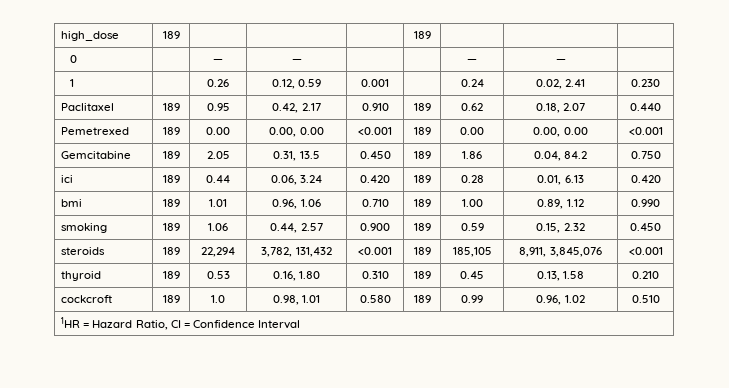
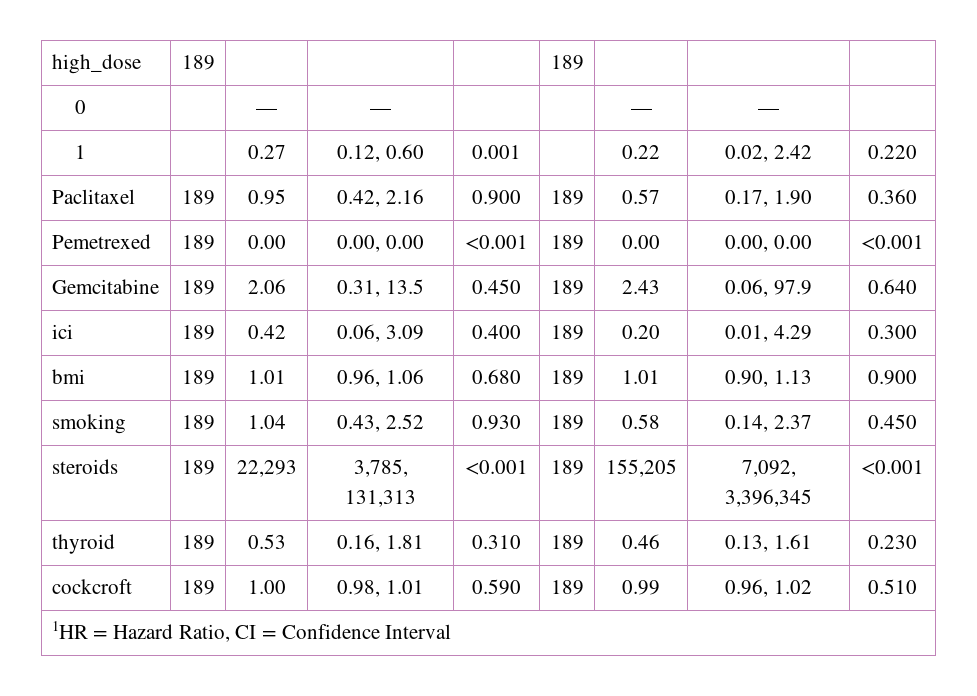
[207,79,229,87] 0.26 -> [247,145,286,159] 0.27
[298,79,322,87] 0.59 -> [385,144,424,159] 0.60
[460,79,484,87] 0.24 -> [622,145,660,159] 0.22
[565,79,586,87] [631,79,660,87] 2.41 | 0.230 -> [773,145,812,159] [868,145,917,159] 2.42 | 0.220
[301,103,321,111] [361,103,389,111] [413,103,431,111] [461,103,483,111] [535,103,586,113] [630,103,661,111] 2.17 | 0.910 | 189 | 0.62 | 0.18, 2.07 | 0.440 -> [385,189,424,204] [472,190,521,205] [550,190,584,205] [622,189,660,204] [725,190,812,207] [868,189,917,204] 2.16 | 0.900 | 189 | 0.57 | 0.17, 1.90 | 0.360
[206,151,230,159] 2.05 -> [247,279,286,294] 2.06
[462,151,482,159] [533,151,588,161] [630,151,661,159] 1.86 | 0.04, 84.2 | 0.750 -> [622,280,660,294] [725,279,812,297] [868,279,917,294] 2.43 | 0.06, 97.9 | 0.640
[206,175,230,183] [270,175,323,185] [360,175,390,183] [413,175,431,183] [460,175,484,183] 0.44 | 0.06, 3.24 | 0.420 | 189 | 0.28 -> [247,325,286,339] [337,324,424,342] [472,325,521,339] [550,325,584,340] [622,325,660,339] 0.42 | 0.06, 3.09 | 0.400 | 189 | 0.20
[564,175,584,183] [630,175,661,183] 6.13 | 0.420 -> [773,325,812,340] [868,325,917,339] 4.29 | 0.300
[361,199,389,207] [413,199,431,207] [461,199,483,207] [537,199,584,209] [631,199,660,207] [61,223,108,233] [162,223,180,231] [208,223,228,231] [270,223,323,233] [360,223,390,231] [413,223,431,231] [460,223,484,231] [536,223,585,233] 0.710 | 189 | 1.00 | 0.89, 1.12 | 0.990 // smoking | 189 | 1.06 | 0.44, 2.57 | 0.900 | 189 | 0.59 | 0.15, 2.32 -> [472,369,521,384] [550,370,584,385] [622,370,660,384] [725,370,812,387] [868,370,917,385] [51,414,126,434] [181,415,215,430] [247,415,286,429] [337,414,424,432] [472,415,521,430] [550,415,584,430] [622,414,660,429] [725,415,812,432] 0.680 | 189 | 1.01 | 0.90, 1.13 | 0.900 // smoking | 189 | 1.04 | 0.43, 2.52 | 0.930 | 189 | 0.58 | 0.14, 2.37
[201,247,235,257] [261,247,332,257] [358,247,392,255] [413,247,431,255] [452,247,492,257] [519,247,602,257] 22,294 | 3,782, 131,432 | <0.001 | 189 | 185,105 | 8,911, 3,845,076 -> [236,460,297,477] [353,459,408,477] [345,490,417,507] [465,460,528,475] [550,460,584,475] [605,459,677,477] [741,460,796,477] [725,489,812,507] 22,293 | 3,785, 131,313 | <0.001 | 189 | 155,205 | 7,092, 3,396,345
[299,271,321,279] 1.80 -> [385,535,424,549] 1.81
[460,271,484,279] 0.45 -> [622,534,660,549] 0.46
[563,271,585,279] [632,271,659,279] 1.58 | 0.210 -> [773,534,812,549] [868,535,917,549] 1.61 | 0.230
[211,295,225,303] 1.0 -> [247,580,286,594] 1.00
[359,295,391,303] 0.580 -> [472,579,521,595] 0.590

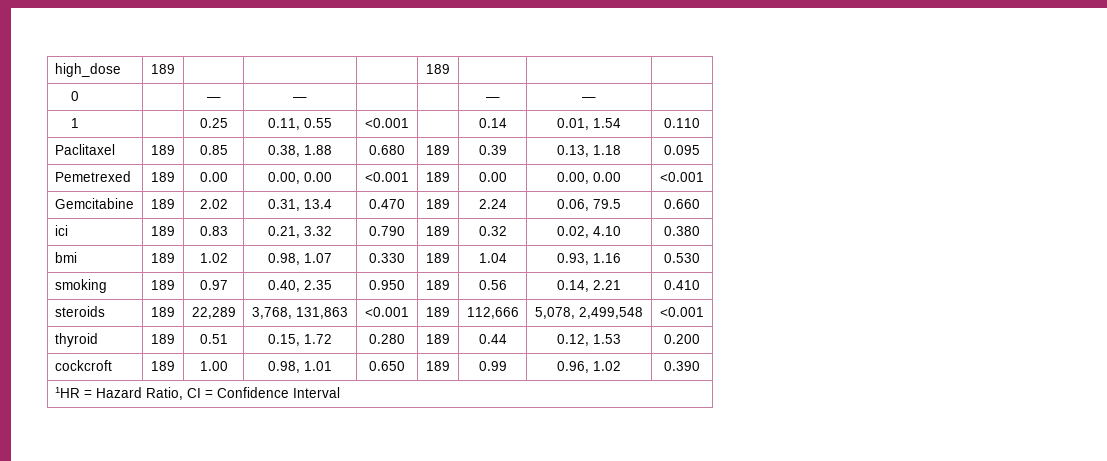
[247,145,286,159] [337,144,424,162] [472,145,521,159] [622,145,660,159] [725,145,812,162] [868,145,917,159] [51,189,135,204] [181,190,215,205] [247,189,286,205] [337,189,424,207] [472,190,521,205] [550,190,584,205] [622,189,660,204] [725,190,812,207] [868,189,917,204] 0.27 | 0.12, 0.60 | 0.001 | | 0.22 | 0.02, 2.42 | 0.220 // Paclitaxel | 189 | 0.95 | 0.42, 2.16 | 0.900 | 189 | 0.57 | 0.17, 1.90 | 0.360 -> [199,118,228,128] [268,118,332,130] [365,118,409,128] [478,118,507,128] [557,118,621,130] [664,118,700,128] [54,144,115,155] [151,145,175,155] [199,145,228,155] [268,145,332,157] [369,145,405,155] [426,145,450,155] [478,145,507,155] [557,145,621,157] [664,145,700,155] 0.25 | 0.11, 0.55 | <0.001 | | 0.14 | 0.01, 1.54 | 0.110 // Paclitaxel | 189 | 0.85 | 0.38, 1.88 | 0.680 | 189 | 0.39 | 0.13, 1.18 | 0.095
[247,279,286,294] 2.06 -> [199,199,228,209] 2.02
[385,279,424,294] [472,279,521,294] [550,280,584,295] [622,280,660,294] [725,279,812,297] [868,279,917,294] 13.5 | 0.450 | 189 | 2.43 | 0.06, 97.9 | 0.640 -> [304,199,332,209] [369,199,405,209] [426,199,450,209] [478,199,507,209] [557,199,621,211] [664,199,700,209] 13.4 | 0.470 | 189 | 2.24 | 0.06, 79.5 | 0.660
[247,325,286,339] [337,324,424,342] [472,325,521,339] [550,325,584,340] [622,325,660,339] [725,325,812,342] [868,325,917,339] [51,369,85,384] [181,370,215,385] [247,370,286,384] [337,369,424,387] [472,369,521,384] [550,370,584,385] [622,370,660,384] [725,370,812,387] [868,370,917,385] [51,414,126,434] [181,415,215,430] [247,415,286,429] [337,414,424,432] [472,415,521,430] [550,415,584,430] [622,414,660,429] 0.42 | 0.06, 3.09 | 0.400 | 189 | 0.20 | 0.01, 4.29 | 0.300 // bmi | 189 | 1.01 | 0.96, 1.06 | 0.680 | 189 | 1.01 | 0.90, 1.13 | 0.900 // smoking | 189 | 1.04 | 0.43, 2.52 | 0.930 | 189 | 0.58 -> [199,226,228,236] [268,226,332,238] [369,226,405,236] [426,226,450,236] [478,226,507,236] [557,226,621,238] [664,226,700,236] [54,252,77,263] [151,253,175,263] [199,253,228,263] [268,253,332,265] [369,253,405,263] [426,253,450,263] [478,253,507,263] [557,253,621,265] [664,253,700,263] [54,279,107,293] [151,280,175,290] [199,280,228,290] [268,280,332,292] [369,280,405,290] [426,280,450,290] [478,280,507,290] 0.83 | 0.21, 3.32 | 0.790 | 189 | 0.32 | 0.02, 4.10 | 0.380 // bmi | 189 | 1.02 | 0.98, 1.07 | 0.330 | 189 | 1.04 | 0.93, 1.16 | 0.530 // smoking | 189 | 0.97 | 0.40, 2.35 | 0.950 | 189 | 0.56
[773,415,812,429] [868,414,917,429] 2.37 | 0.450 -> [593,280,621,290] [664,280,700,290] 2.21 | 0.410
[236,460,297,477] [353,459,408,477] [345,490,417,507] [465,460,528,475] [550,460,584,475] [605,459,677,477] [741,460,796,477] [725,489,812,507] 22,293 | 3,785, 131,313 | <0.001 | 189 | 155,205 | 7,092, 3,396,345 -> [191,307,236,319] [252,307,348,319] [365,307,409,317] [426,307,450,317] [466,307,519,319] [535,307,643,319] 22,289 | 3,768, 131,863 | <0.001 | 189 | 112,666 | 5,078, 2,499,548
[247,534,286,549] [337,534,424,552] [472,535,521,549] [550,535,584,550] [622,534,660,549] [725,534,812,552] [868,535,917,549] 0.53 | 0.16, 1.81 | 0.310 | 189 | 0.46 | 0.13, 1.61 | 0.230 -> [199,334,228,344] [268,334,332,346] [369,334,405,344] [426,334,450,344] [478,334,507,344] [557,334,621,346] [664,334,700,344] 0.51 | 0.15, 1.72 | 0.280 | 189 | 0.44 | 0.12, 1.53 | 0.200
[472,579,521,595] 0.590 -> [369,361,405,371] 0.650
[868,579,917,594] 0.510 -> [664,361,700,371] 0.390

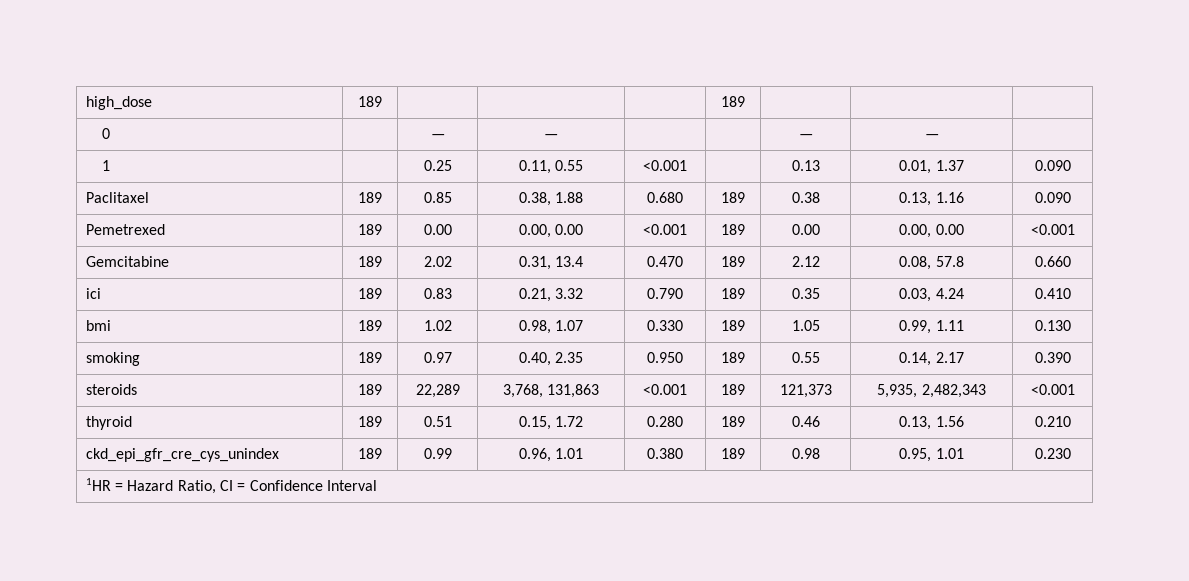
[478,118,507,128] 0.14 -> [791,160,820,171] 0.13
[593,118,621,128] [664,118,700,128] 1.54 | 0.110 -> [935,160,964,171] [1034,160,1071,171] 1.37 | 0.090
[478,145,507,155] [557,145,621,157] [664,145,700,155] 0.39 | 0.13, 1.18 | 0.095 -> [791,192,820,203] [899,192,964,206] [1034,192,1071,203] 0.38 | 0.13, 1.16 | 0.090
[478,199,507,209] [557,199,621,211] 2.24 | 0.06, 79.5 -> [791,256,820,267] [899,256,964,270] 2.12 | 0.08, 57.8
[478,226,507,236] [557,226,621,238] [664,226,700,236] 0.32 | 0.02, 4.10 | 0.380 -> [791,288,820,299] [899,288,964,302] [1034,288,1071,299] 0.35 | 0.03, 4.24 | 0.410
[478,253,507,263] [557,253,621,265] [664,253,700,263] 1.04 | 0.93, 1.16 | 0.530 -> [791,320,820,331] [899,320,964,334] [1034,320,1071,331] 1.05 | 0.99, 1.11 | 0.130
[478,280,507,290] 0.56 -> [791,352,820,363] 0.55
[593,280,621,290] [664,280,700,290] 2.21 | 0.410 -> [935,352,964,363] [1034,352,1071,363] 2.17 | 0.390
[466,307,519,319] [535,307,643,319] 112,666 | 5,078, 2,499,548 -> [779,384,832,398] [877,384,986,398] 121,373 | 5,935, 2,482,343
[478,334,507,344] [557,334,621,346] [664,334,700,344] [54,360,112,371] [151,361,175,371] [199,361,228,371] [268,361,332,373] [369,361,405,371] [426,361,450,371] [478,361,507,371] [557,361,621,373] [664,361,700,371] 0.44 | 0.12, 1.53 | 0.200 // cockcroft | 189 | 1.00 | 0.98, 1.01 | 0.650 | 189 | 0.99 | 0.96, 1.02 | 0.390 -> [791,416,820,427] [899,416,964,430] [1034,416,1071,427] [85,448,279,462] [358,448,382,459] [423,448,452,459] [518,448,584,462] [647,448,683,459] [721,448,745,459] [791,448,820,459] [899,448,964,462] [1034,448,1071,459] 0.46 | 0.13, 1.56 | 0.210 // ckd_epi_gfr_cre_cys_unindex | 189 | 0.99 | 0.96, 1.01 | 0.380 | 189 | 0.98 | 0.95, 1.01 | 0.230

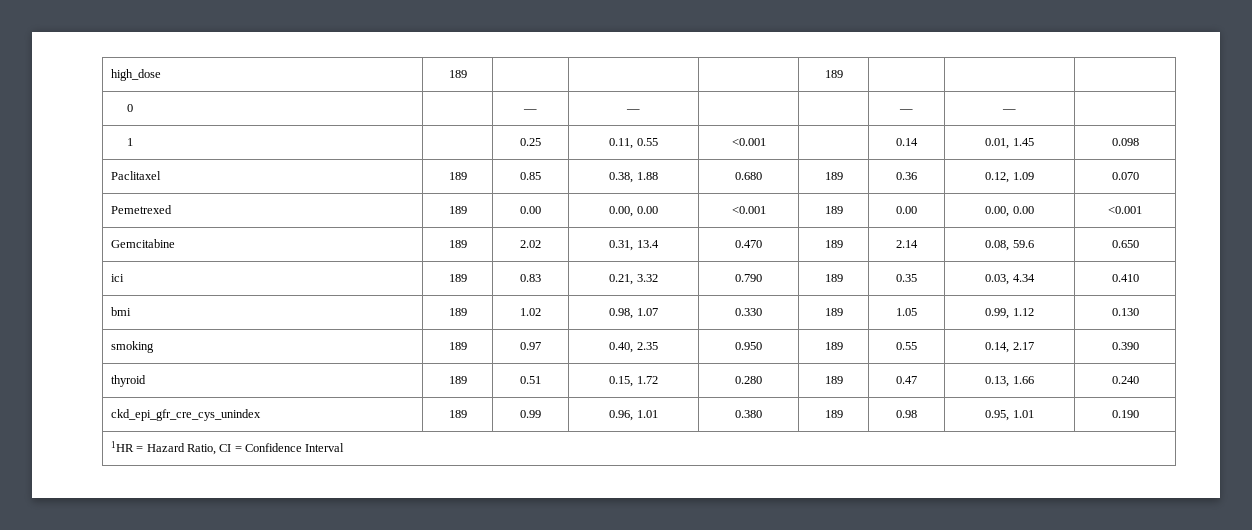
[791,160,820,171] 0.13 -> [896,138,918,146] 0.14
[935,160,964,171] [1034,160,1071,171] 1.37 | 0.090 -> [1012,138,1034,146] [1111,138,1139,146] 1.45 | 0.098
[791,192,820,203] [899,192,964,206] [1034,192,1071,203] 0.38 | 0.13, 1.16 | 0.090 -> [896,172,917,180] [985,172,1034,183] [1111,172,1139,180] 0.36 | 0.12, 1.09 | 0.070
[791,256,820,267] 2.12 -> [896,240,918,248] 2.14
[935,256,964,267] [1034,256,1071,267] 57.8 | 0.660 -> [1012,240,1034,248] [1111,240,1139,248] 59.6 | 0.650
[935,288,964,299] 4.24 -> [1012,274,1035,282] 4.34
[935,320,964,331] 1.11 -> [1012,308,1034,316] 1.12
[85,384,137,395] [358,384,382,395] [415,384,460,398] [502,384,600,398] [643,384,687,395] [721,384,745,395] [779,384,832,398] [877,384,986,398] [1030,384,1075,395] // steroids | 189 | 22,289 | 3,768, 131,863 | <0.001 | 189 | 121,373 | 5,935, 2,482,343 | <0.001 -> (1139, 346) none
[791,416,820,427] [899,416,964,430] [1034,416,1071,427] 0.46 | 0.13, 1.56 | 0.210 -> [896,376,917,384] [985,376,1034,387] [1111,376,1139,384] 0.47 | 0.13, 1.66 | 0.240
[1034,448,1071,459] 0.230 -> [1111,410,1139,418] 0.190

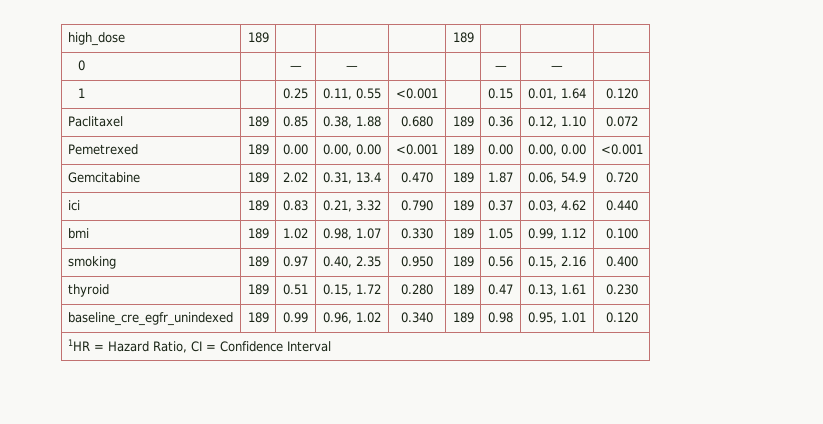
[896,138,918,146] 0.14 -> [488,88,513,99] 0.15
[1012,138,1034,146] [1111,138,1139,146] 1.45 | 0.098 -> [561,88,586,99] [605,88,638,99] 1.64 | 0.120
[1012,172,1034,180] [1111,172,1139,180] 1.09 | 0.070 -> [561,116,586,127] [605,116,638,127] 1.10 | 0.072
[896,240,918,248] [985,240,1034,251] [1111,240,1139,248] 2.14 | 0.08, 59.6 | 0.650 -> [488,172,513,183] [528,172,586,184] [605,172,638,183] 1.87 | 0.06, 54.9 | 0.720
[896,274,917,282] 0.35 -> [488,200,513,211] 0.37
[1012,274,1035,282] [1111,274,1139,282] 4.34 | 0.410 -> [561,200,586,211] [605,200,638,211] 4.62 | 0.440
[1111,308,1139,316] 0.130 -> [605,228,638,239] 0.100
[896,342,917,350] [985,342,1034,353] [1111,342,1139,350] 0.55 | 0.14, 2.17 | 0.390 -> [488,256,513,267] [528,256,586,268] [605,256,638,267] 0.56 | 0.15, 2.16 | 0.400
[1012,376,1034,384] [1111,376,1139,384] [110,409,261,421] 1.66 | 0.240 // ckd_epi_gfr_cre_cys_unindex -> [561,284,586,295] [605,284,638,295] [67,312,233,326] 1.61 | 0.230 // baseline_cre_egfr_unindexed
[636,410,658,418] [735,410,762,418] 1.01 | 0.380 -> [356,312,381,323] [401,312,433,323] 1.02 | 0.340
[1111,410,1139,418] 0.190 -> [605,312,638,323] 0.120

